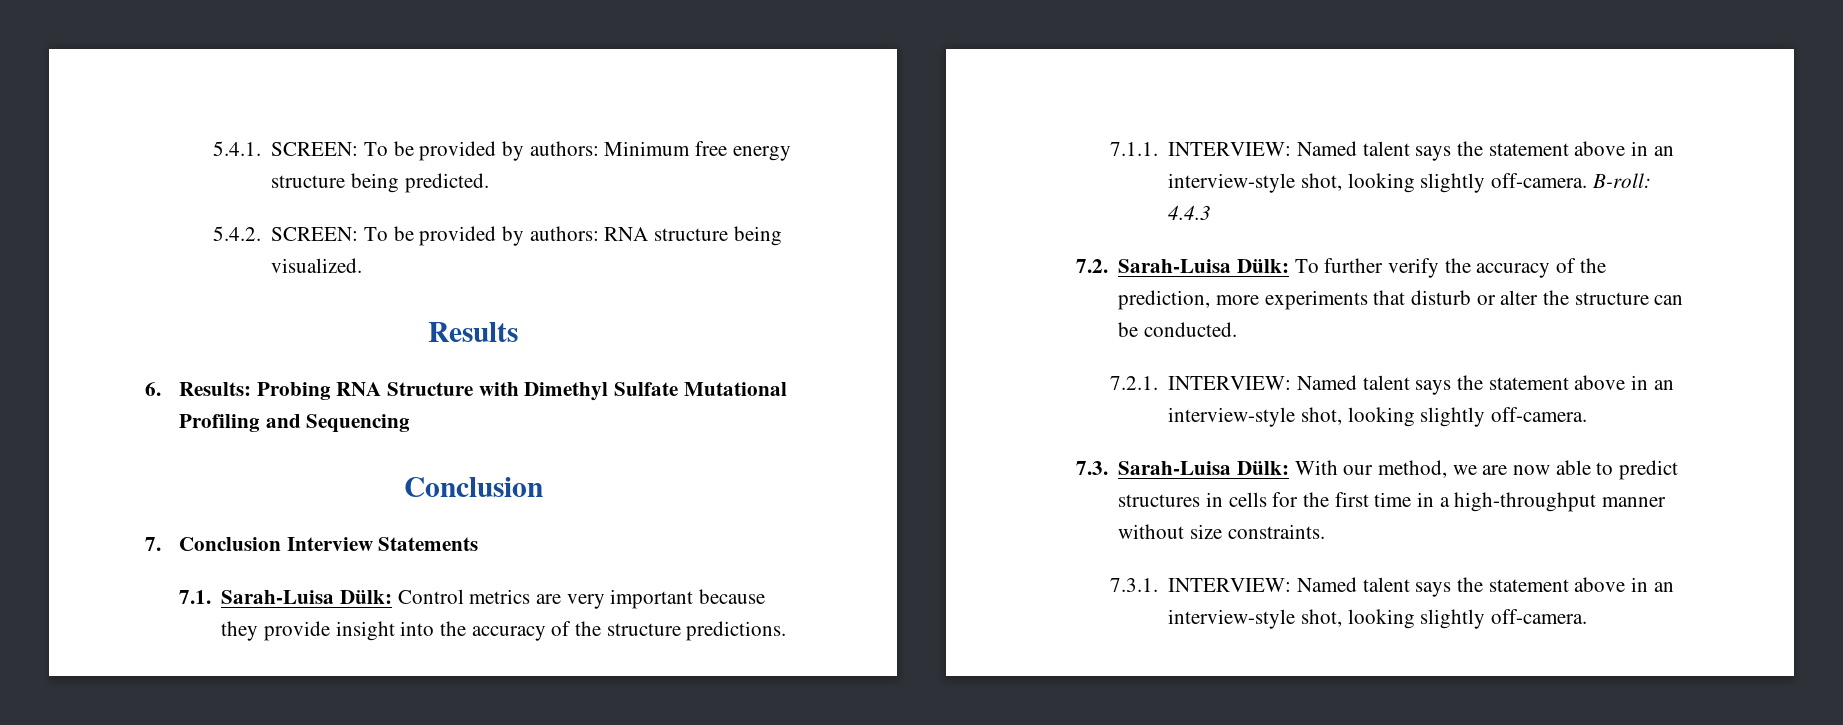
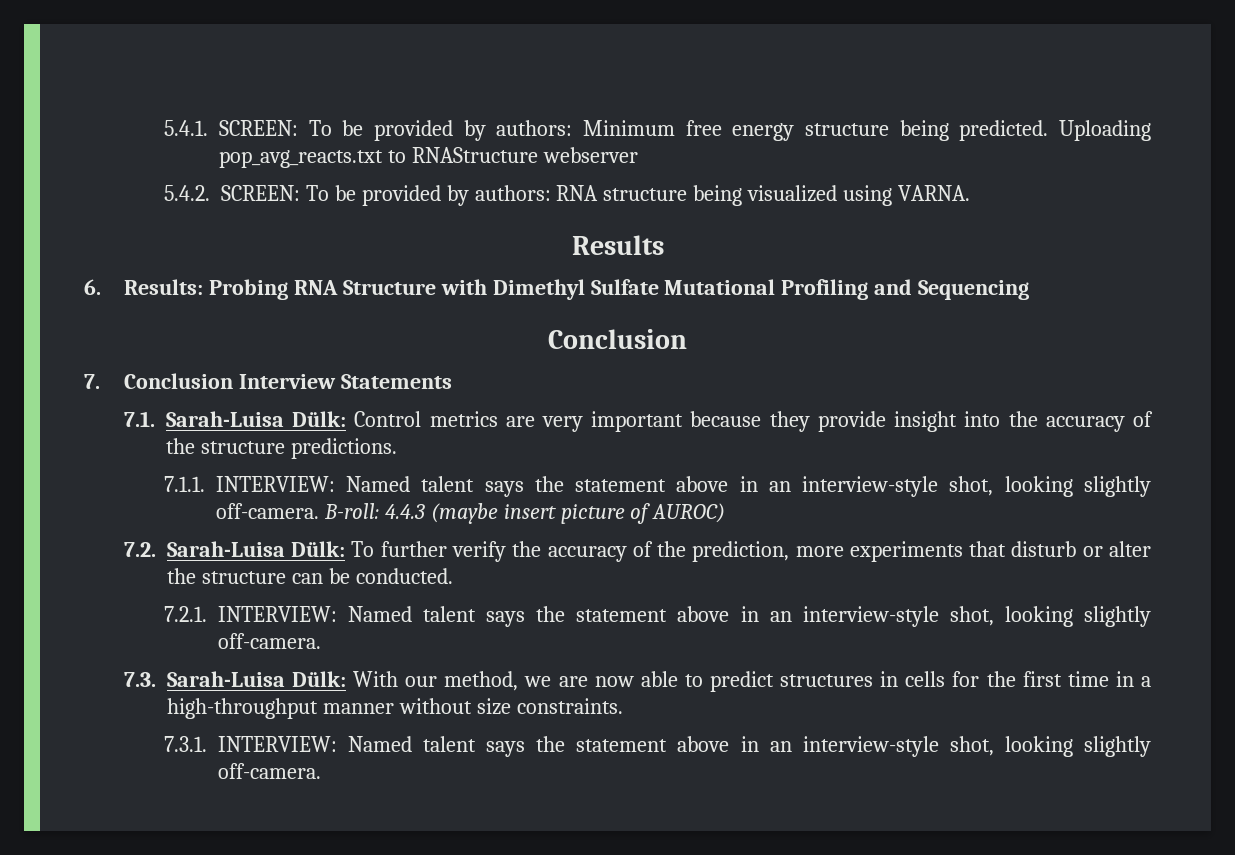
(489, 183) none -> [1059,120,1152,141] [218,147,638,168] Uploading pop_avg_reacts.txt to RNAStructure webserver
[271,258,363,273] visualized. -> [747,185,971,206] visualized using VARNA.
(1212, 212) none -> [430,503,726,524] (maybe insert picture of AUROC)

